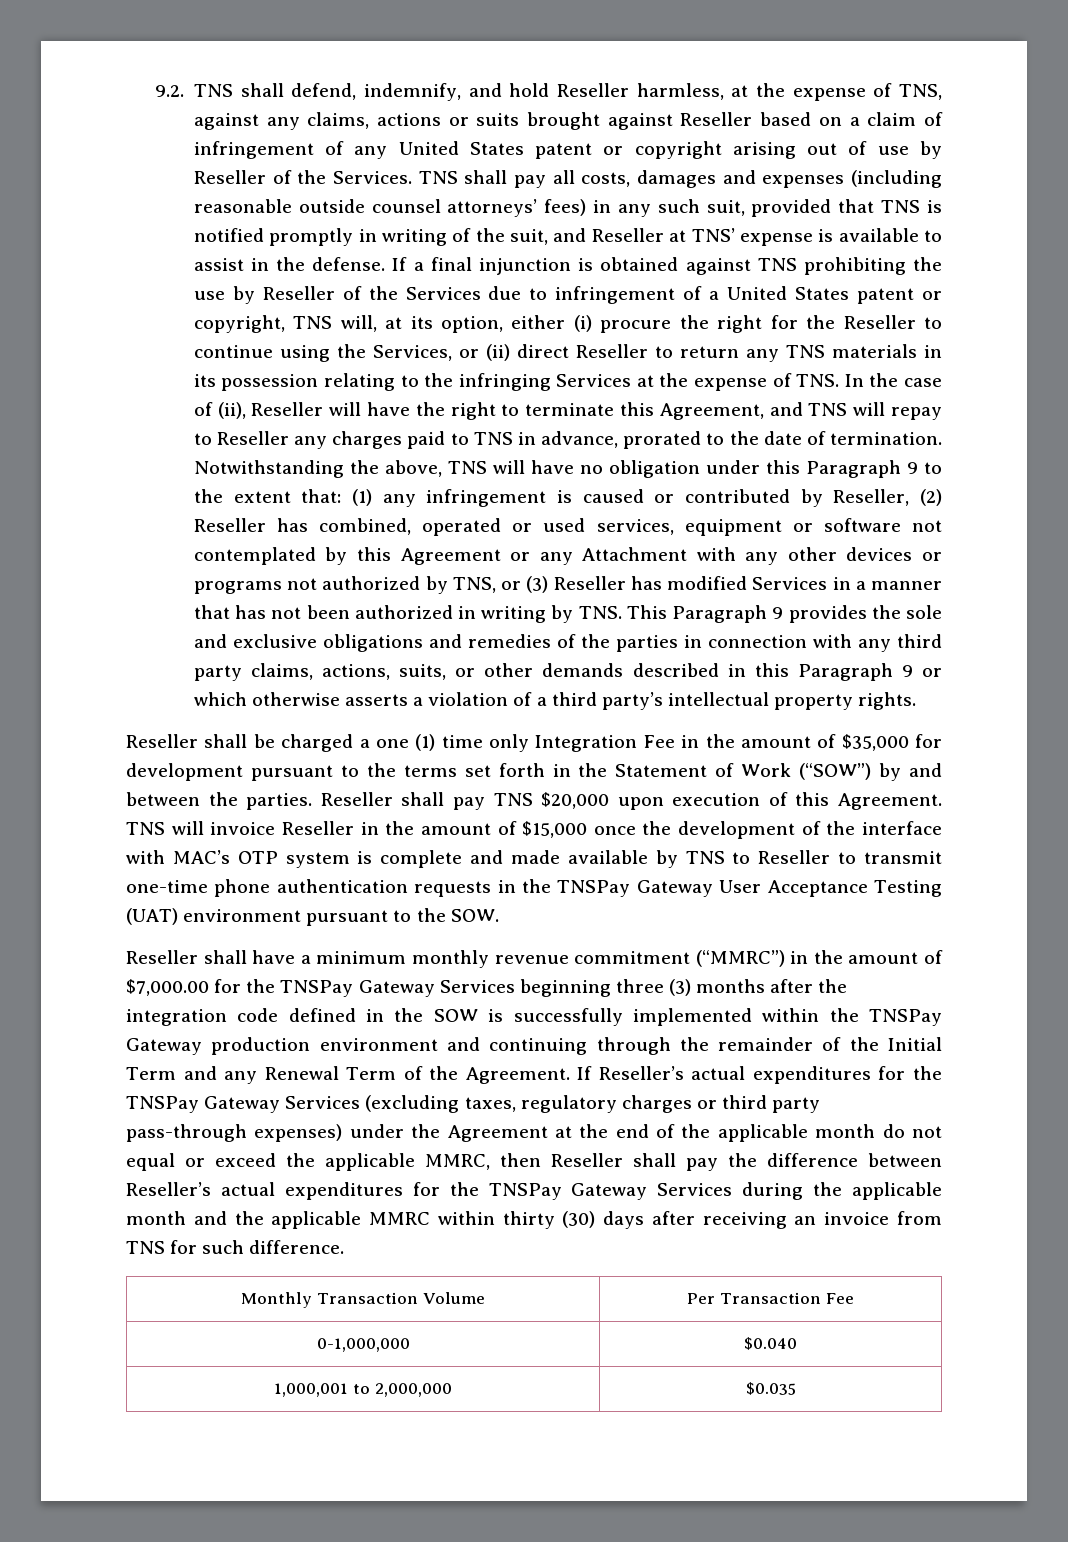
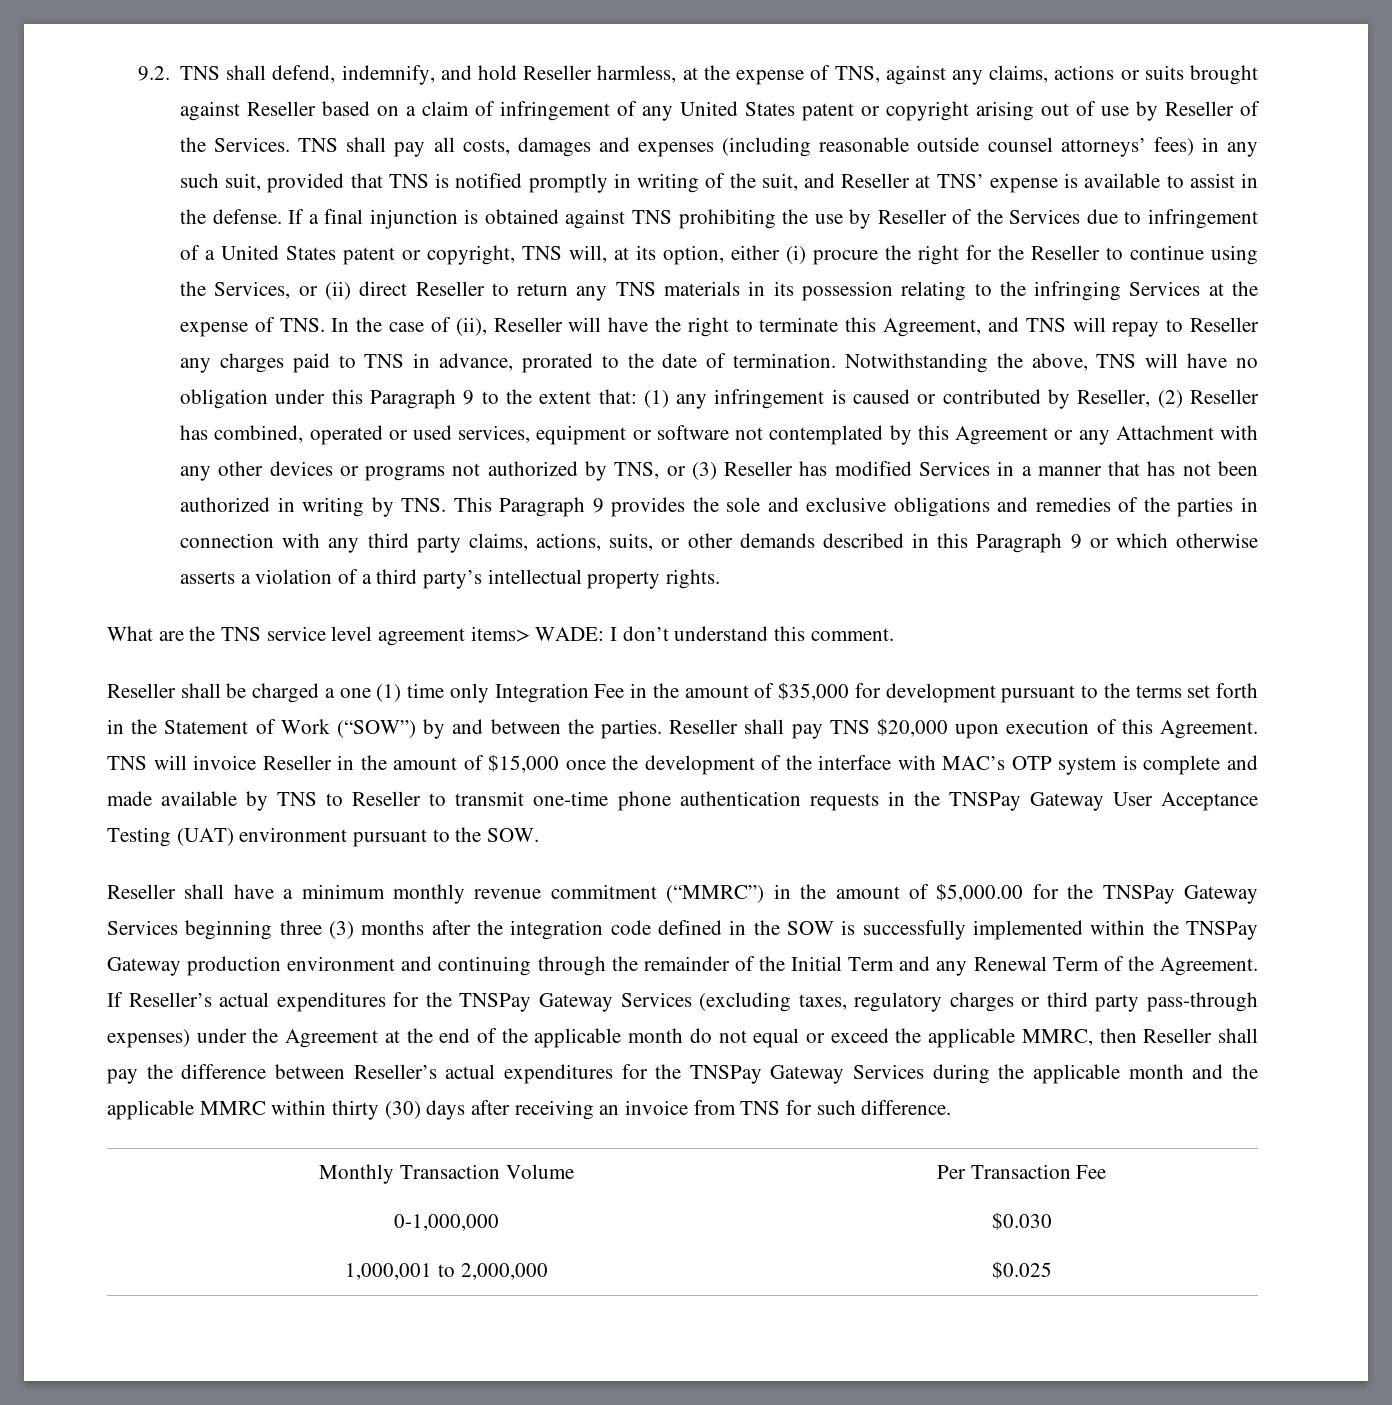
(917, 701) none -> [107,626,894,646] // What are the TNS service level agreement items> WADE: I don’t understand this comment.
[126,979,209,996] $7,000.00 -> [936,883,1024,902] $5,000.00
[744,1337,797,1350] $0.040 -> [991,1212,1052,1230] $0.030
[745,1382,796,1395] $0.035 -> [991,1261,1052,1279] $0.025

